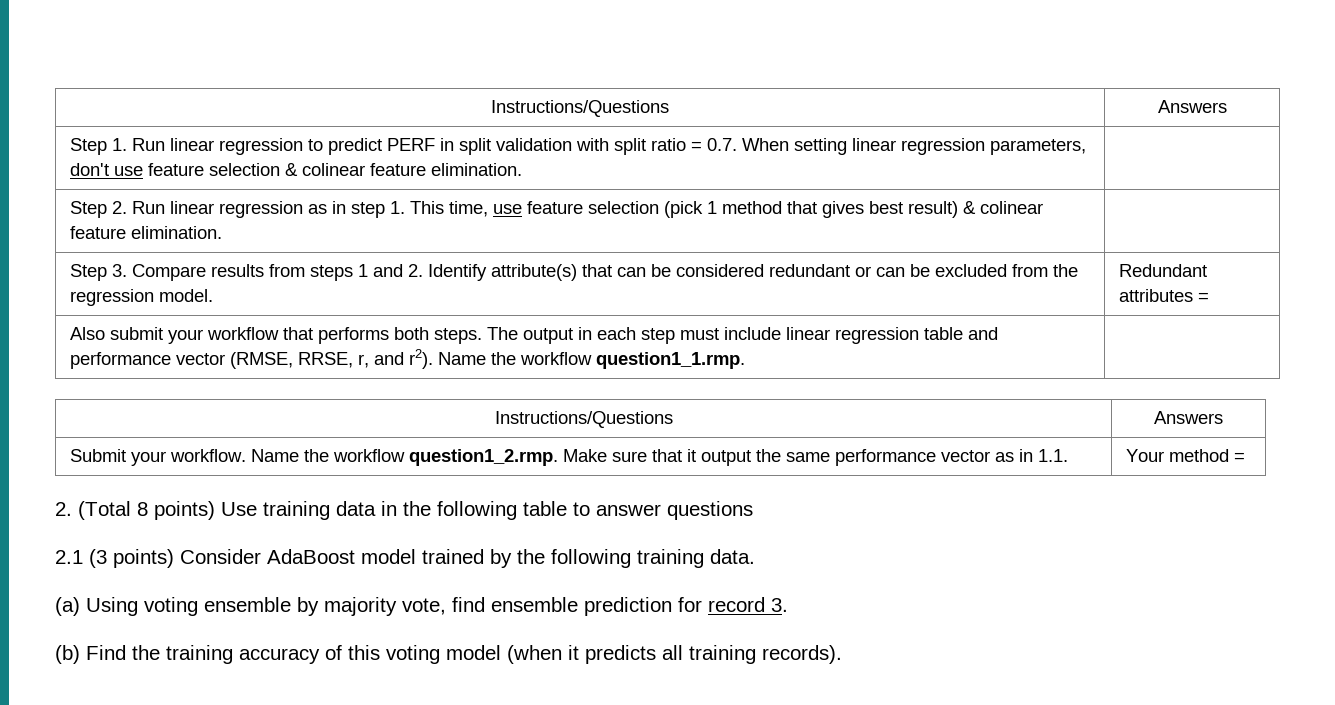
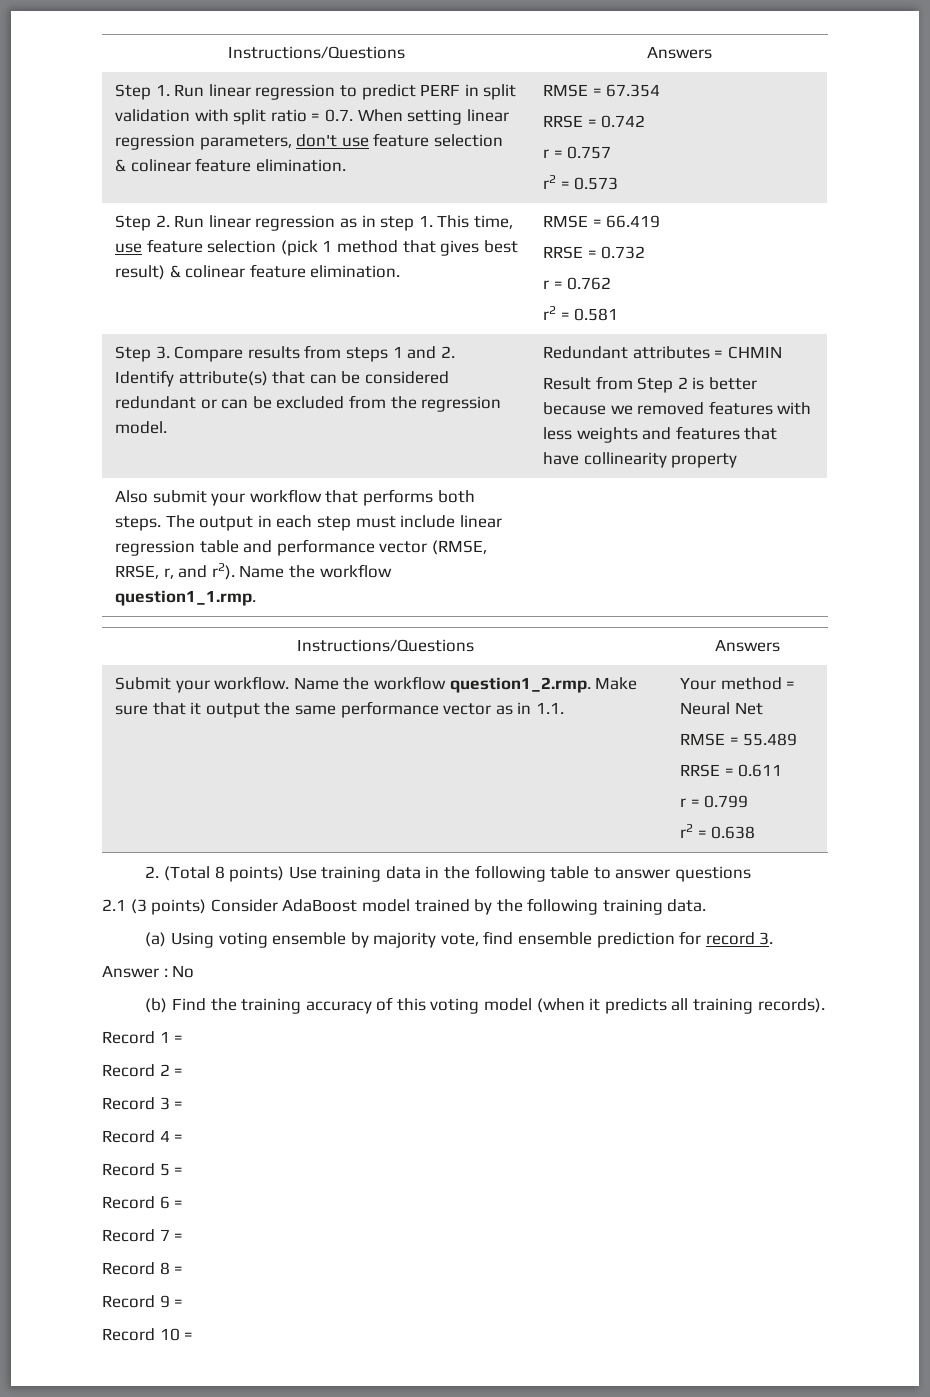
(523, 169) none -> [543,84,661,97] [543,115,646,128] [543,146,612,159] [543,175,619,190] RMSE = 67.354 // RRSE = 0.742 // r = 0.757 // r2 = 0.573
(223, 232) none -> [543,215,661,228] [543,246,646,259] [543,277,612,290] [543,306,619,321] RMSE = 66.419 // RRSE = 0.732 // r = 0.762 // r2 = 0.581
(1210, 297) none -> [727,346,782,359] [543,376,757,393] [543,401,812,415] [543,426,778,443] [543,452,738,468] CHMIN // Result from Step 2 is better because we removed features with less weights and features that have collinearity property
(1246, 457) none -> [680,702,763,715] [680,733,798,746] [680,764,783,777] [680,795,749,808] [680,824,756,839] Neural Net // RMSE = 55.489 // RRSE = 0.611 // r = 0.799 // r2 = 0.638
(788, 605) none -> [102,965,195,978] // Answer : No
(842, 654) none -> [102,1031,184,1044] [102,1064,184,1077] [102,1097,184,1110] [102,1130,184,1143] [102,1163,184,1176] [102,1196,184,1209] [102,1229,184,1242] [102,1262,184,1275] [102,1295,184,1308] [102,1328,194,1341] // Record 1 = // Record 2 = // Record 3 = // Record 4 = // Record 5 = // Record 6 = // Record 7 = // Record 8 = // Record 9 = // Record 10 =

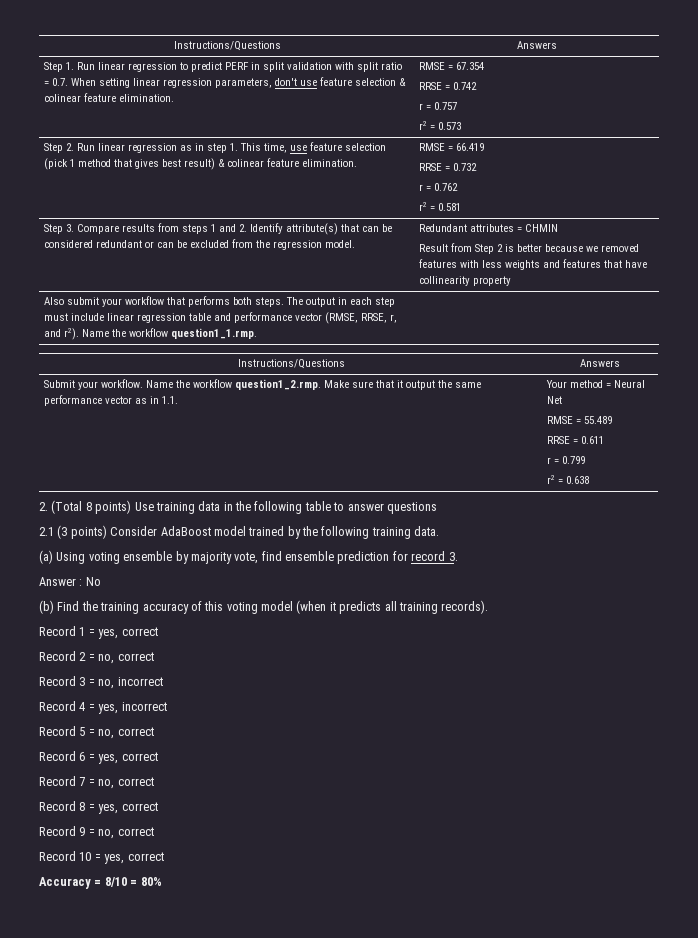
(184, 1039) none -> [98,627,158,639] yes, correct
(184, 1072) none -> [98,652,154,664] no, correct
(184, 1105) none -> [98,677,163,689] no, incorrect
(184, 1138) none -> [98,702,167,714] yes, incorrect
(184, 1171) none -> [98,727,154,739] no, correct
(184, 1204) none -> [98,752,158,764] yes, correct
(184, 1237) none -> [98,777,154,789] no, correct
(184, 1270) none -> [98,802,158,814] yes, correct
(184, 1303) none -> [98,827,154,839] no, correct
(194, 1336) none -> [104,852,164,864] [39,877,162,889] yes, correct // Accuracy = 8/10 = 80%

